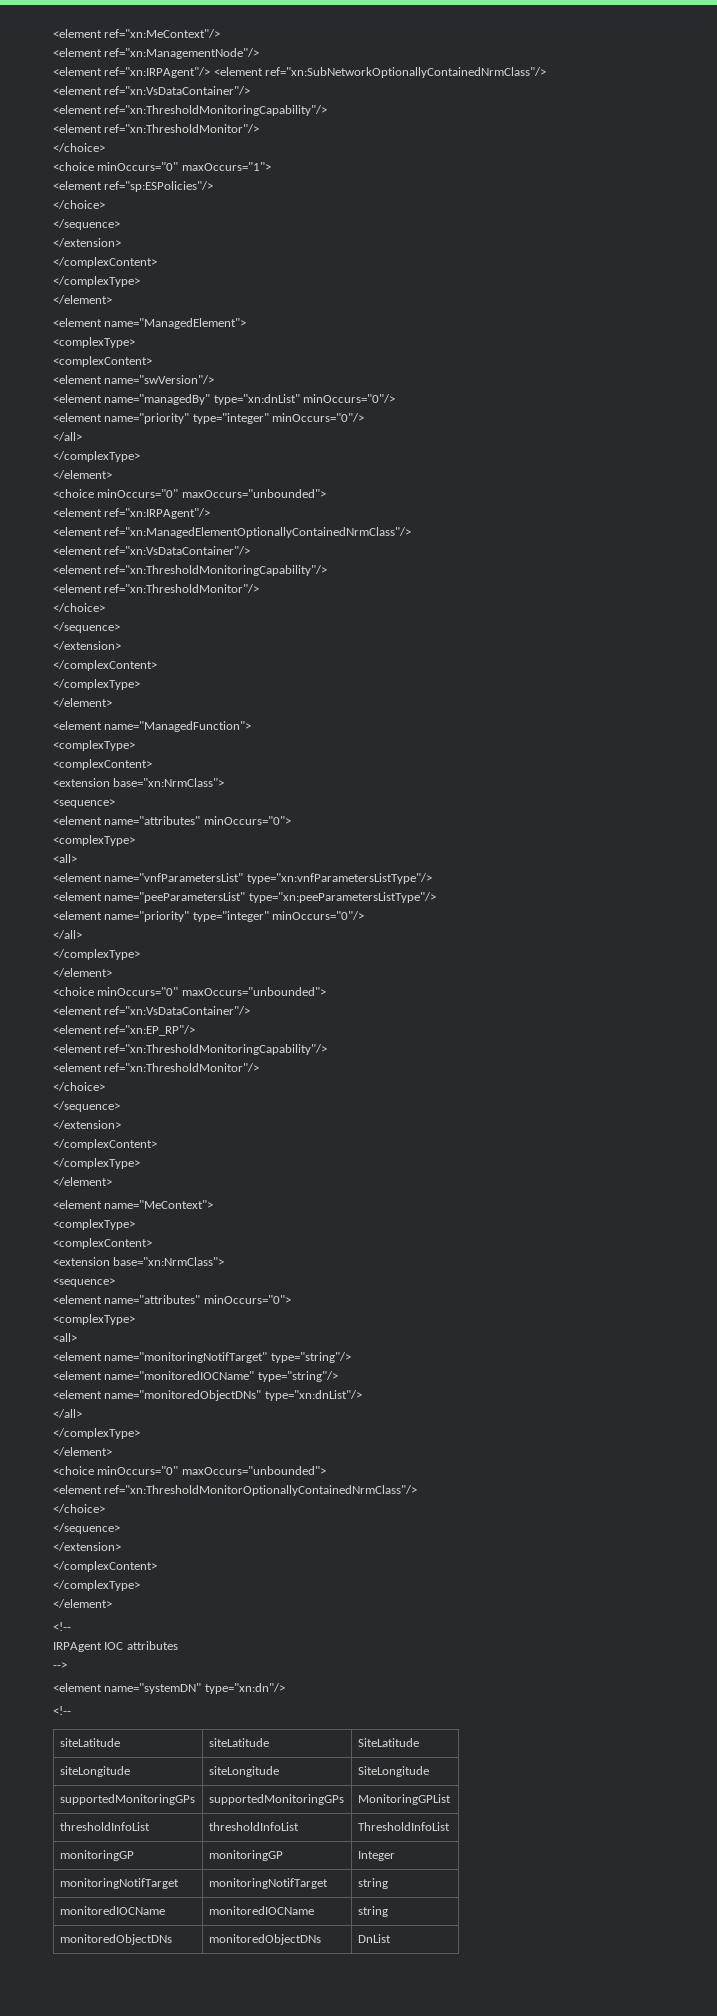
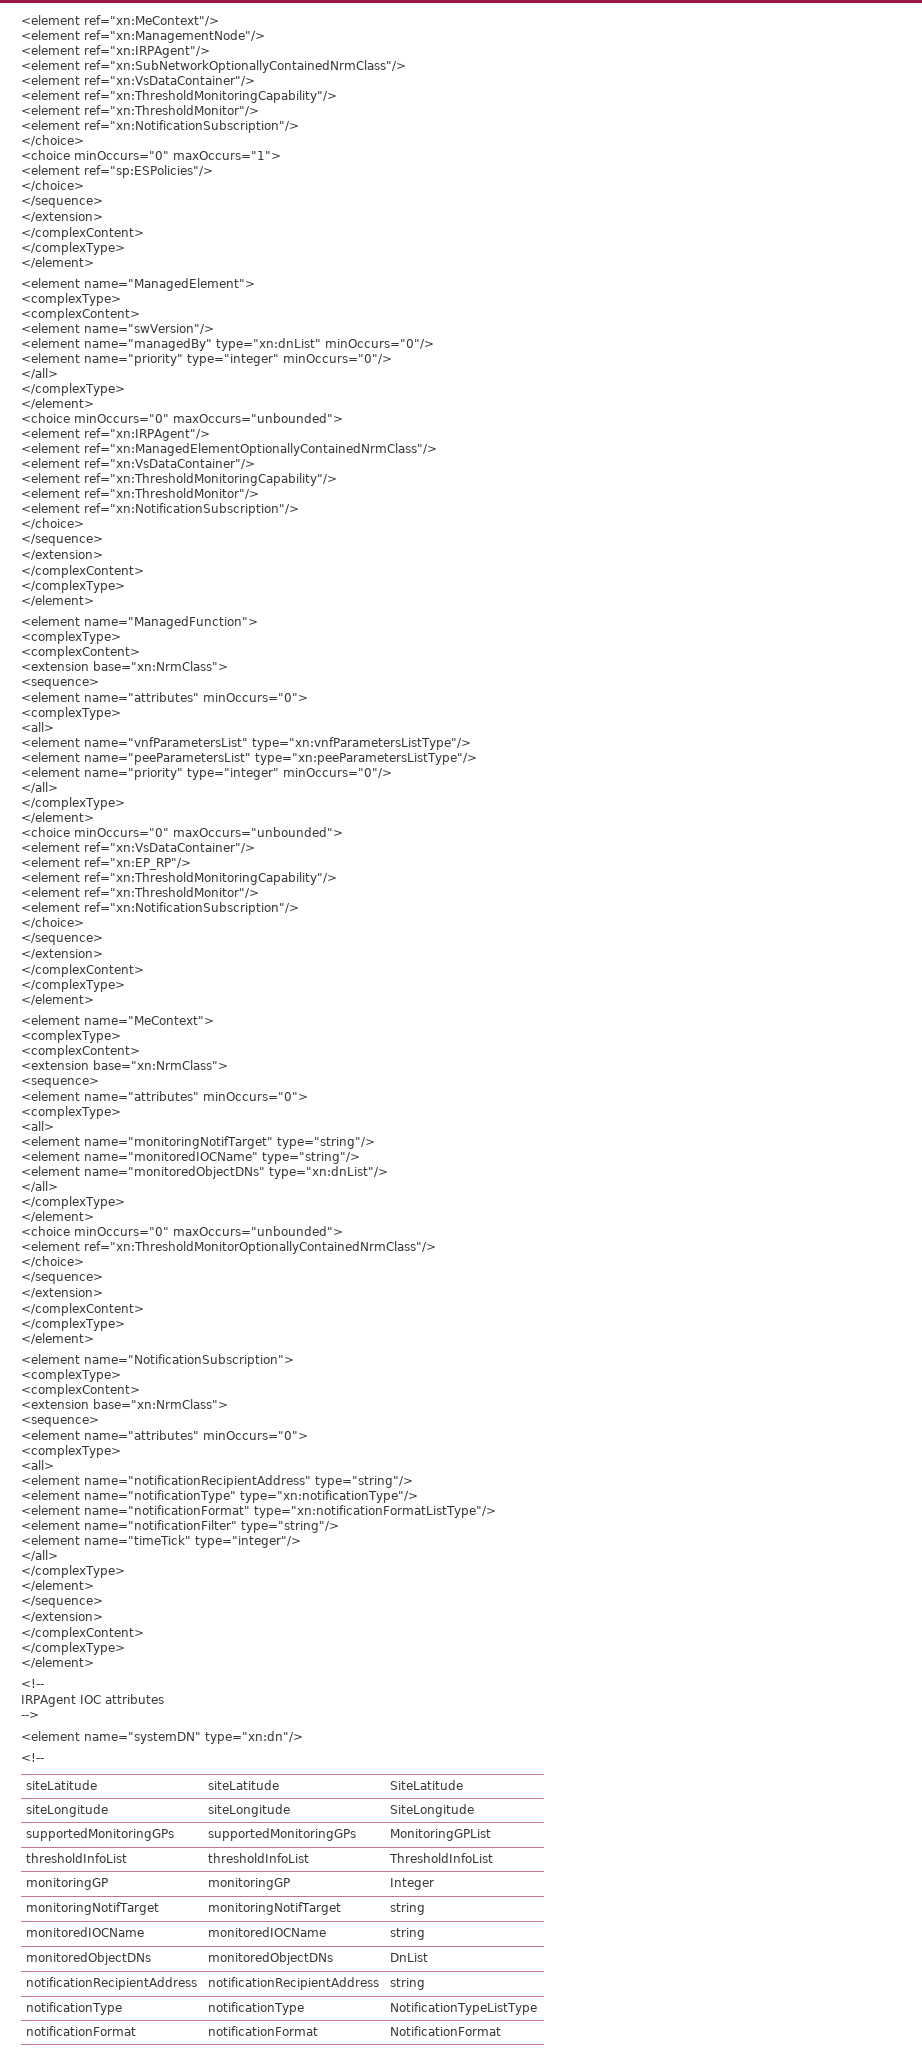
(211, 72) none -> (210, 51) //
(260, 128) none -> [21,120,299,133] // <element ref="xn:NotificationSubscription"/>
(260, 588) none -> [21,503,299,516] // <element ref="xn:NotificationSubscription"/>
(260, 1067) none -> [21,902,299,915] // <element ref="xn:NotificationSubscription"/>
(112, 1603) none -> [21,1354,294,1367] [21,1369,121,1382] [21,1384,140,1397] [21,1399,228,1409] [21,1417,99,1427] [21,1430,308,1440] [21,1445,121,1458] [21,1460,54,1470] [21,1475,413,1488] [21,1490,418,1503] [21,1505,496,1518] [21,1520,339,1533] [21,1535,301,1548] [21,1550,58,1561] [21,1565,125,1578] [21,1580,94,1591] [21,1596,103,1608] [21,1612,103,1622] [21,1627,144,1640] [21,1642,125,1655] [21,1657,94,1668] // <element name="NotificationSubscription"> // <complexType> // <complexContent> // <extension base="xn:NrmClass"> // <sequence> // <element name="attributes" minOccurs="0"> // <complexType> // <all> // <element name="notificationRecipientAddress" type="string"/> // <element name="notificationType" type="xn:notificationType"/> // <element name="notificationFormat" type="xn:notificationFormatListType"/> // <element name="notificationFilter" type="string"/> // <element name="timeTick" type="integer"/> // </all> // </complexType> // </element> // </sequence> // </extension> // </complexContent> // </complexType> // </element>
(391, 1938) none -> [26,1977,198,1990] [208,1977,380,1990] [390,1978,426,1990] [26,2002,123,2015] [208,2002,305,2015] [390,2002,538,2015] [26,2026,137,2036] [208,2026,319,2036] [390,2026,502,2036] // notificationRecipientAddress | notificationRecipientAddress | string // notificationType | notificationType | NotificationTypeListType // notificationFormat | notificationFormat | NotificationFormat

